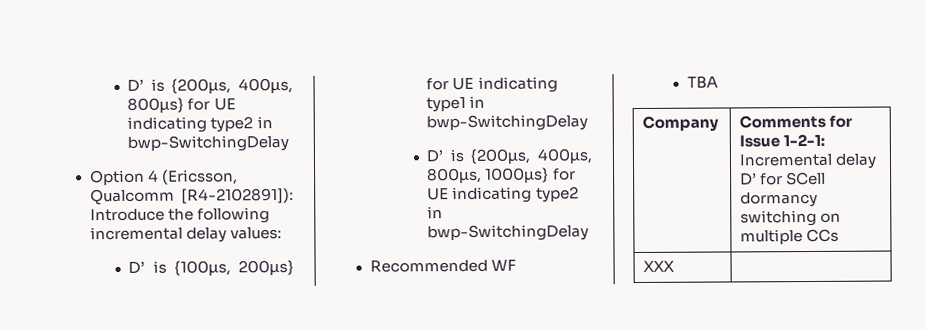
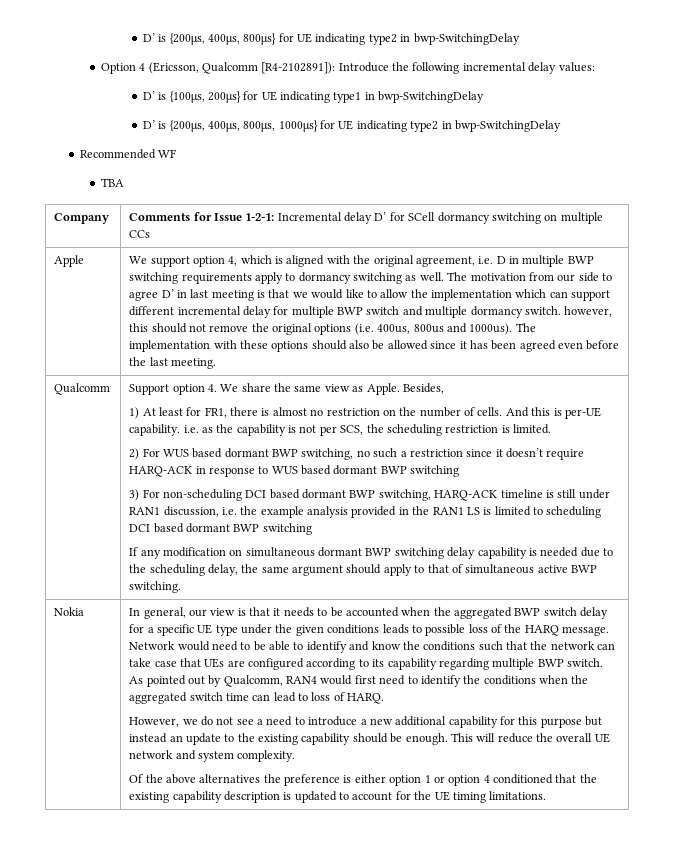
[643,260,676,272] XXX | -> [54,255,85,267] [129,255,594,267] [129,272,612,284] [129,289,611,301] [129,306,613,318] [129,323,536,335] [129,340,620,352] [129,357,216,369] [54,383,111,395] [129,383,444,395] [129,407,601,419] [129,424,551,436] [129,448,585,460] [129,465,460,477] [129,489,610,501] [129,506,602,518] [129,523,312,535] [129,547,613,559] [129,564,597,576] [129,581,182,593] [54,607,85,616] [129,607,609,619] [129,624,610,636] [129,641,616,653] [129,658,603,670] [129,675,589,687] [129,692,385,704] [129,716,603,728] [129,733,610,745] [129,750,296,762] [129,774,597,786] [129,791,547,803] Apple | We support option 4, which is aligned with the original agreement, i.e. D in multiple BWP switching requirements apply to dormancy switching as well. The motivation from our side to agree D’ in last meeting is that we would like to allow the implementation which can support different incremental delay for multiple BWP switch and multiple dormancy switch. however, this should not remove the original options (i.e. 400us, 800us and 1000us). The implementation with these options should also be allowed since it has been agreed even before the last meeting. // Qualcomm | Support option 4. We share the same view as Apple. Besides, // 1) At least for FR1, there is almost no restriction on the number of cells. And this is per-UE capability. i.e. as the capability is not per SCS, the scheduling restriction is limited. // 2) For WUS based dormant BWP switching, no such a restriction since it doesn’t require HARQ-ACK in response to WUS based dormant BWP switching // 3) For non-scheduling DCI based dormant BWP switching, HARQ-ACK timeline is still under RAN1 discussion, i.e. the example analysis provided in the RAN1 LS is limited to scheduling DCI based dormant BWP switching // If any modification on simultaneous dormant BWP switching delay capability is needed due to the scheduling delay, the same argument should apply to that of simultaneous active BWP switching. // Nokia | In general, our view is that it needs to be accounted when the aggregated BWP switch delay for a specific UE type under the given conditions leads to possible loss of the HARQ message. Network would need to be able to identify and know the conditions such that the network can take case that UEs are configured according to its capability regarding multiple BWP switch. As pointed out by Qualcomm, RAN4 would first need to identify the conditions when the aggregated switch time can lead to loss of HARQ. // However, we do not see a need to introduce a new additional capability for this purpose but instead an update to the existing capability should be enough. This will reduce the overall UE network and system complexity. // Of the above alternatives the preference is either option 1 or option 4 conditioned that the existing capability description is updated to account for the UE timing limitations.

